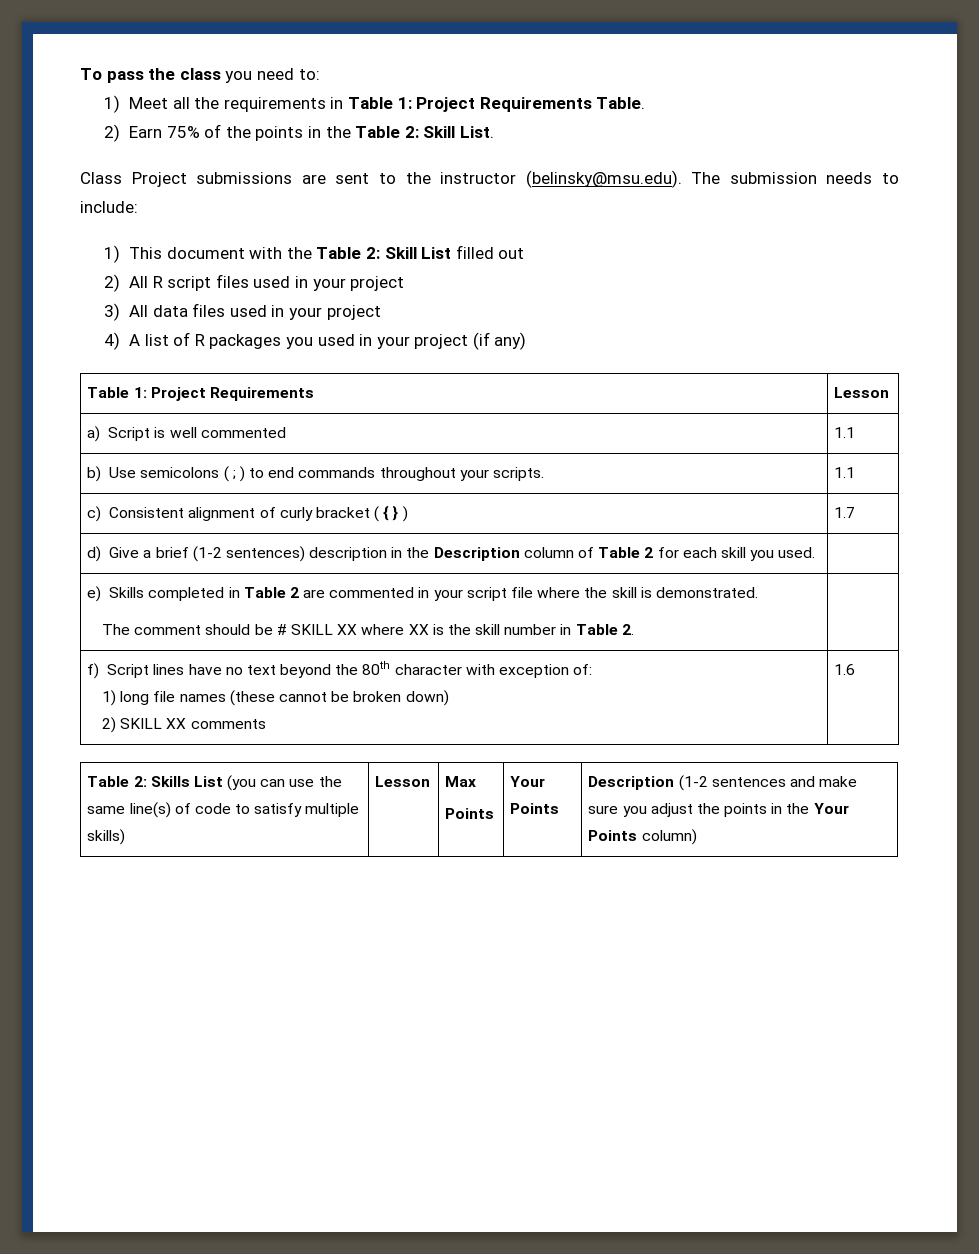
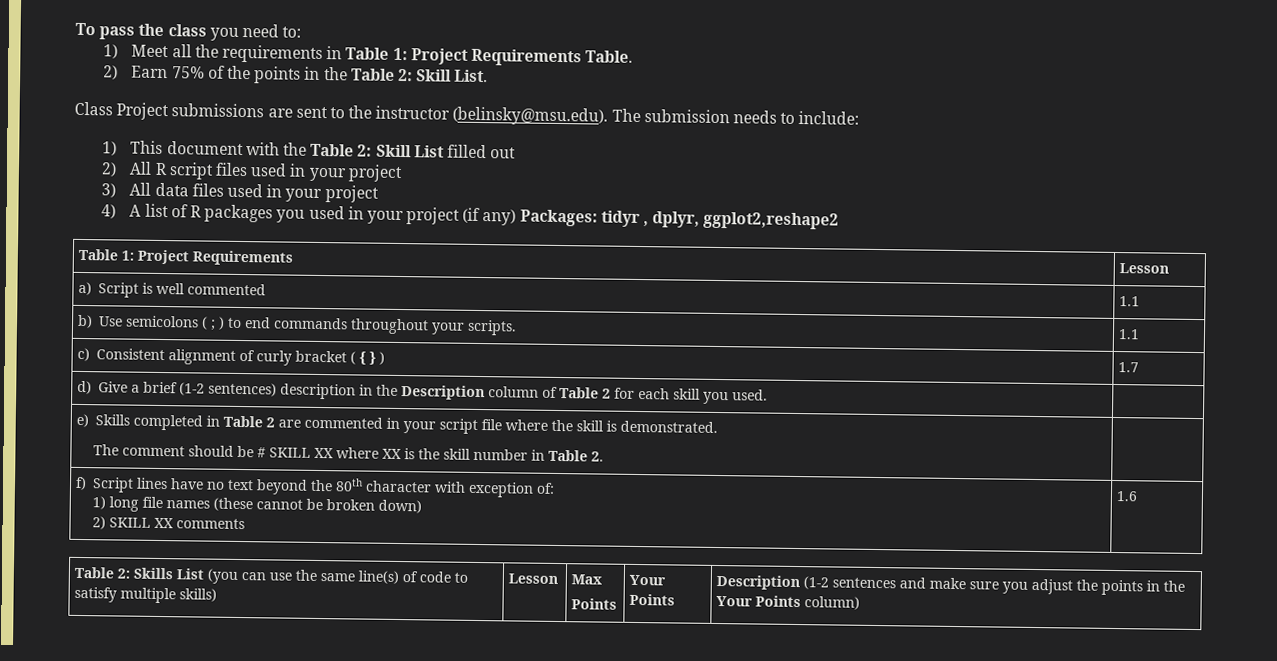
(527, 341) none -> [519,209,840,230] Packages: tidyr , dplyr, ggplot2,reshape2

